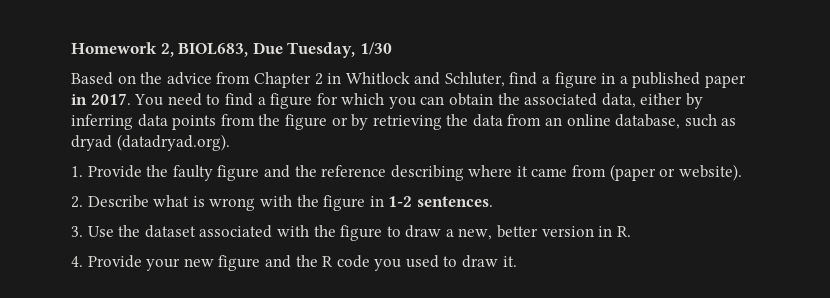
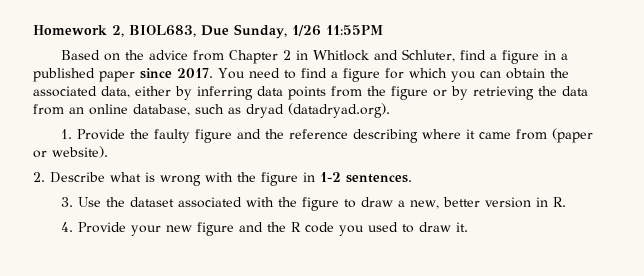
[287,42,392,58] Tuesday, 1/30 -> [234,24,383,39] Sunday, 1/26 11:55PM
[71,94,87,105] in -> [140,68,172,79] since

